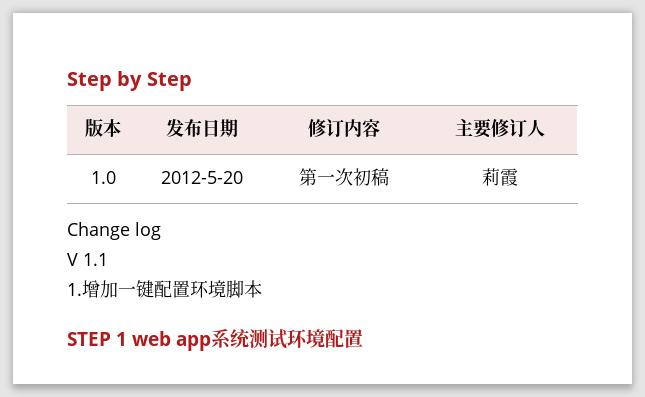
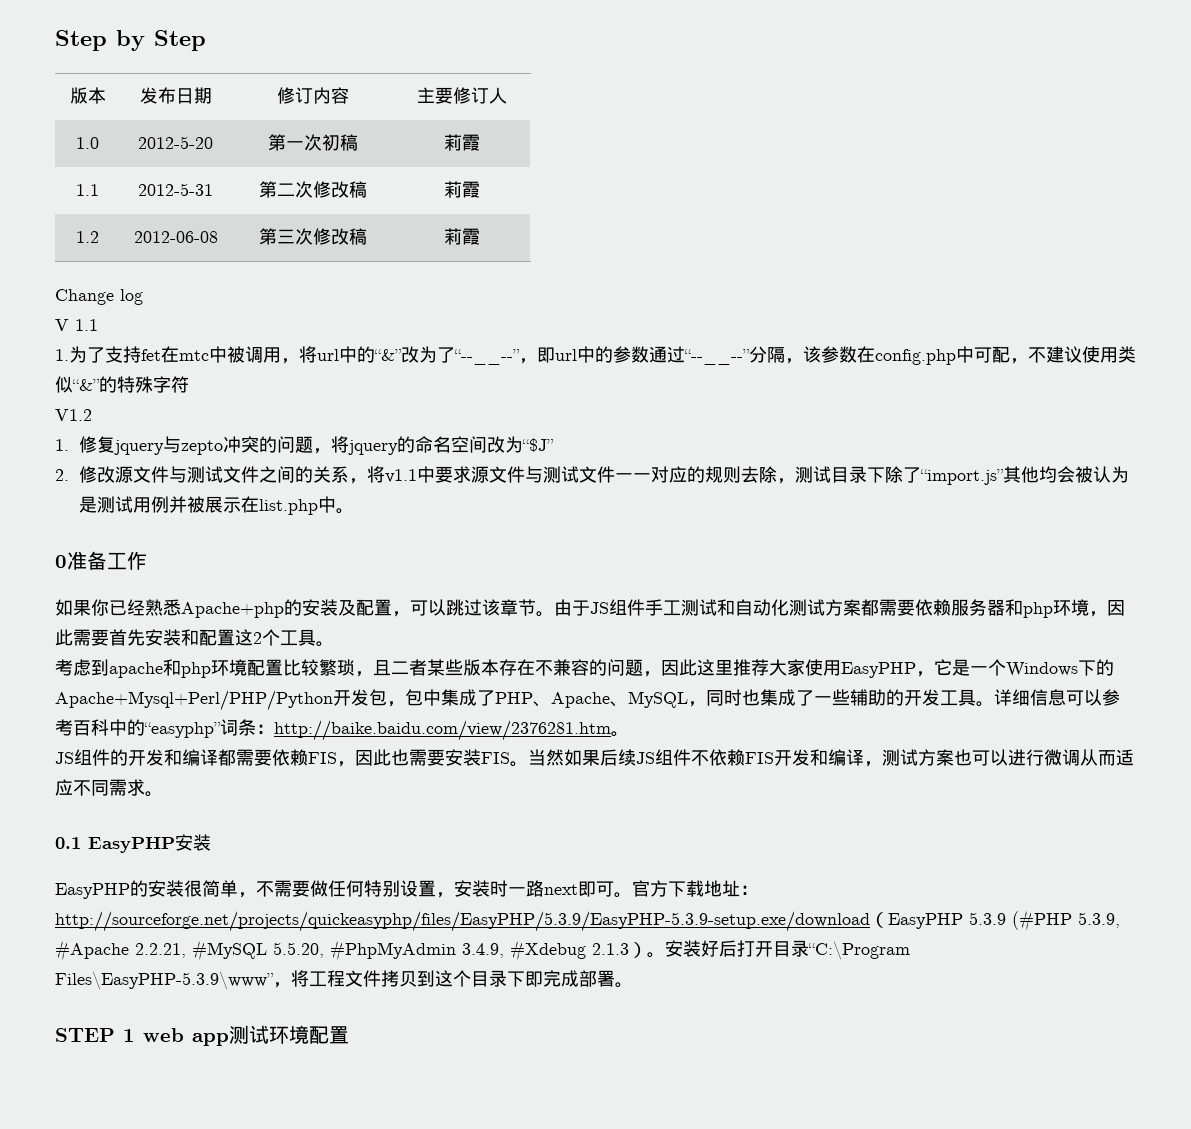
(518, 177) none -> [76,184,99,196] [138,183,213,196] [258,181,367,198] [444,181,480,198] [76,231,99,243] [133,231,218,243] [258,228,367,245] [444,228,480,245] // 1.1 | 2012-5-31 | 第二次修改稿 | 莉霞 // 1.2 | 2012-06-08 | 第三次修改稿 | 莉霞
[82,280,262,298] 增加一键配置环境脚本 -> [69,346,1136,365] [55,376,189,393] [55,409,92,421] [55,436,555,455] [55,466,1130,485] [79,496,355,515] [55,551,147,570] [55,599,1125,618] [55,629,334,647] [55,659,1114,678] [55,689,1120,711] [55,719,629,741] [55,749,1134,767] [55,779,163,797] [55,834,211,853] [55,880,758,899] [55,910,1120,932] [55,940,910,961] [55,970,633,990] 为了支持fet在mtc中被调用，将url中的“&”改为了“--__--”，即url中的参数通过“--__--”分隔，该参数在config.php中可配，不建议使用类似“&”的特殊字符 // V1.2 // 1.修复jquery与zepto冲突的问题，将jquery的命名空间改为“$J” // 2.修改源文件与测试文件之间的关系，将v1.1中要求源文件与测试文件一一对应的规则去除，测试目录下除了“import.js”其他均会被认为是测试用例并被展示在list.php中。 // 0准备工作 // 如果你已经熟悉Apache+php的安装及配置，可以跳过该章节。由于JS组件手工测试和自动化测试方案都需要依赖服务器和php环境，因此需要首先安装和配置这2个工具。 // 考虑到apache和php环境配置比较繁琐，且二者某些版本存在不兼容的问题，因此这里推荐大家使用EasyPHP，它是一个Windows下的Apache+Mysql+Perl/PHP/Python开发包，包中集成了PHP、Apache、MySQL，同时也集成了一些辅助的开发工具。详细信息可以参考百科中的“easyphp”词条：http://baike.baidu.com/view/2376281.htm。 // JS组件的开发和编译都需要依赖FIS，因此也需要安装FIS。当然如果后续JS组件不依赖FIS开发和编译，测试方案也可以进行微调从而适应不同需求。 // 0.1 EasyPHP安装 // EasyPHP的安装很简单，不需要做任何特别设置，安装时一路next即可。官方下载地址：http://sourceforge.net/projects/quickeasyphp/files/EasyPHP/5.3.9/EasyPHP-5.3.9-setup.exe/download（EasyPHP 5.3.9 (#PHP 5.3.9, #Apache 2.2.21, #MySQL 5.5.20, #PhpMyAdmin 3.4.9, #Xdebug 2.1.3）。安装好后打开目录“C:\Program Files\EasyPHP-5.3.9\www”，将工程文件拷贝到这个目录下即完成部署。
[211,328,251,349] 系统 -> (229, 1039) none

